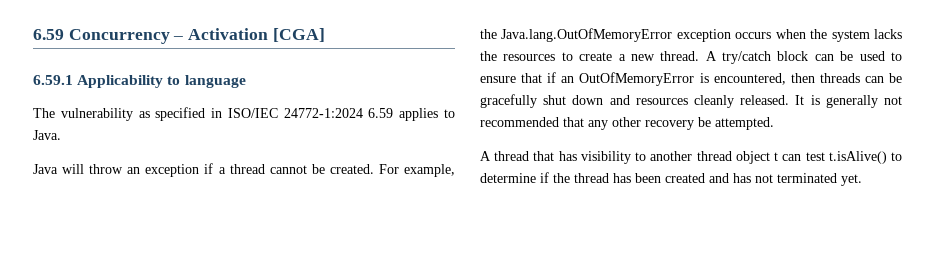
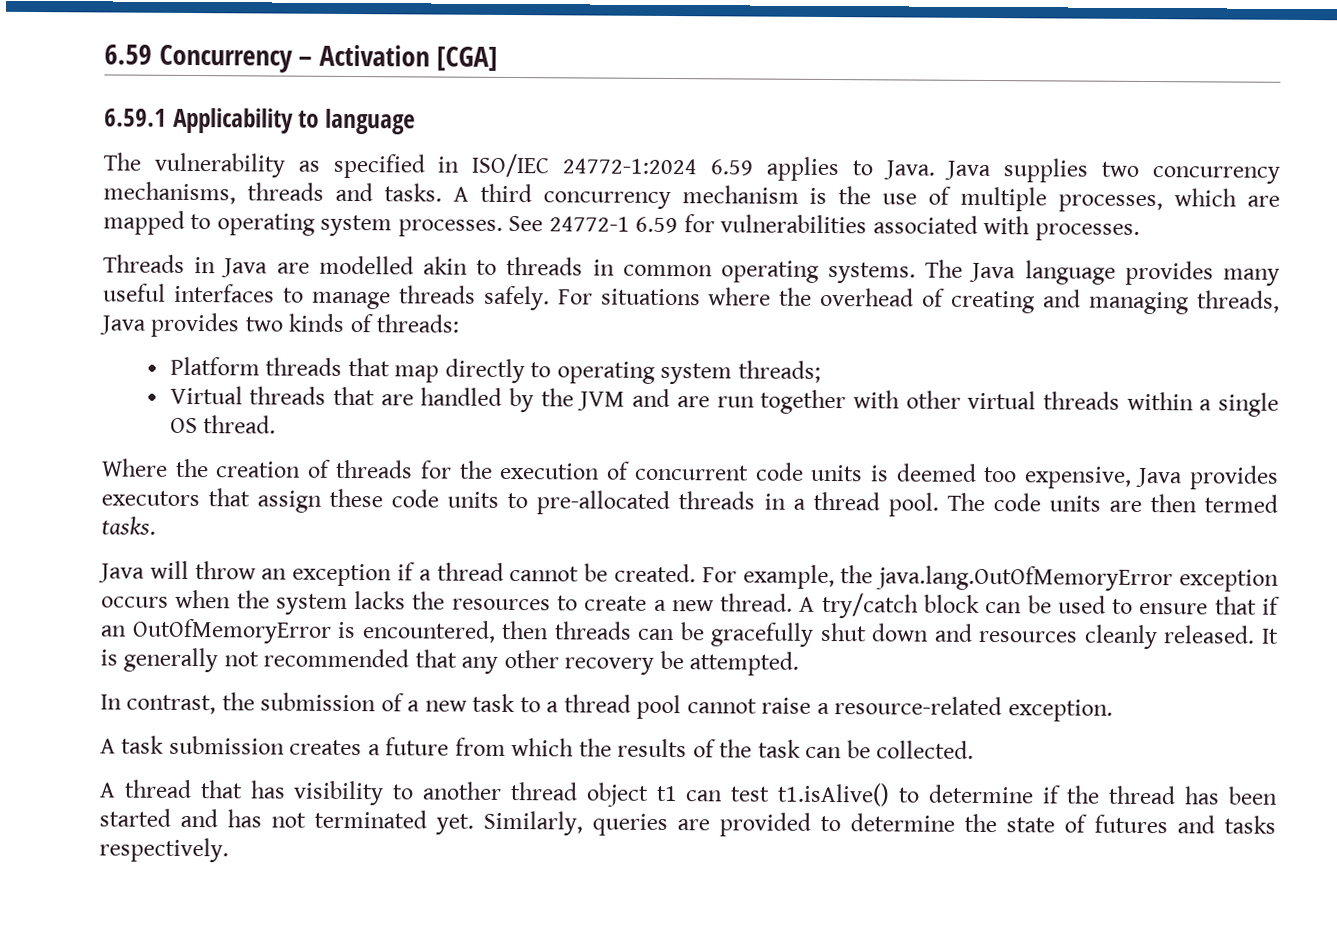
(61, 135) none -> [944,158,1281,184] [103,181,1280,213] [103,210,1140,241] [103,254,1280,286] [103,283,1280,315] [99,312,460,338] [169,356,821,385] [169,385,1279,417] [169,415,277,434] [101,458,1279,490] [101,488,1278,517] [101,516,156,535] Java supplies two concurrency mechanisms, threads and tasks. A third concurrency mechanism is the use of multiple processes, which are mapped to operating system processes. See 24772-1 6.59 for vulnerabilities associated with processes. // Threads in Java are modelled akin to threads in common operating systems. The Java language provides many useful interfaces to manage threads safely. For situations where the overhead of creating and managing threads, Java provides two kinds of threads: // Platform threads that map directly to operating system threads; // Virtual threads that are handled by the JVM and are run together with other virtual threads within a single OS thread. // Where the creation of threads for the execution of concurrent code units is deemed too expensive, Java provides executors that assign these code units to pre-allocated threads in a thread pool. The code units are then termed tasks.
[501,28,673,42] Java.lang.OutOfMemoryError -> [876,565,1174,592] java.lang.OutOfMemoryError
(774, 123) none -> [100,692,1113,722] [100,735,975,759] // In contrast, the submission of a new task to a thread pool cannot raise a resource-related exception. // A task submission creates a future from which the results of the task can be collected.
[774,152,779,161] t -> [655,785,678,802] t1
[828,151,887,164] t.isAlive() -> [777,782,891,807] t1.isAlive()
[665,173,705,183] created -> [99,808,171,827] started
(862, 180) none -> [483,810,1276,837] [99,837,229,863] Similarly, queries are provided to determine the state of futures and tasks respectively.

